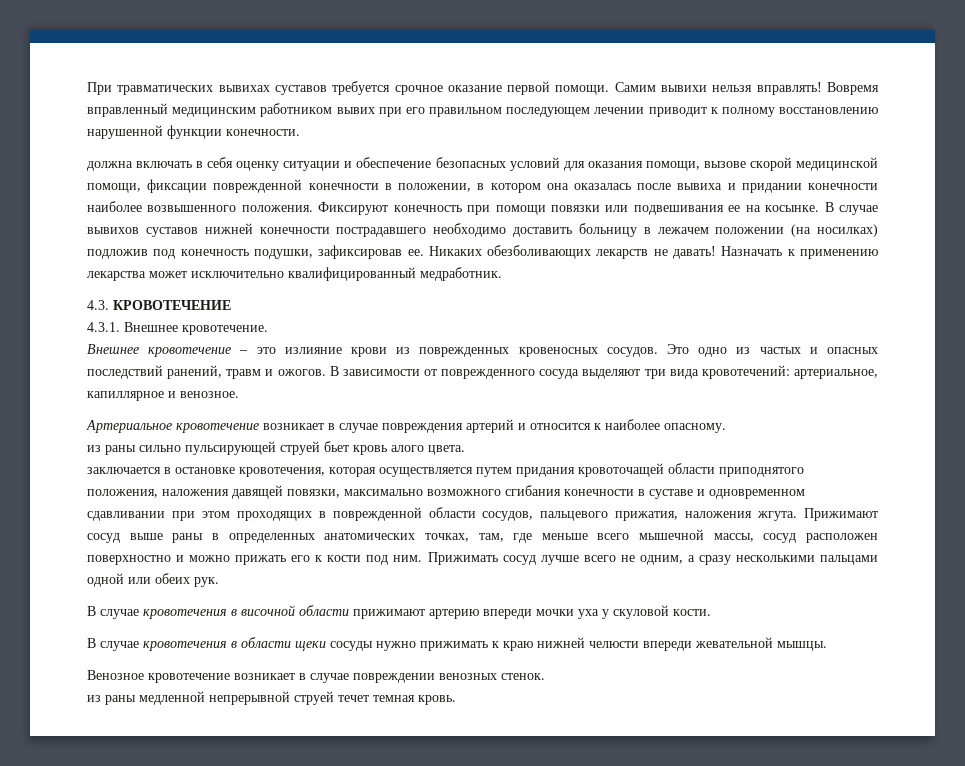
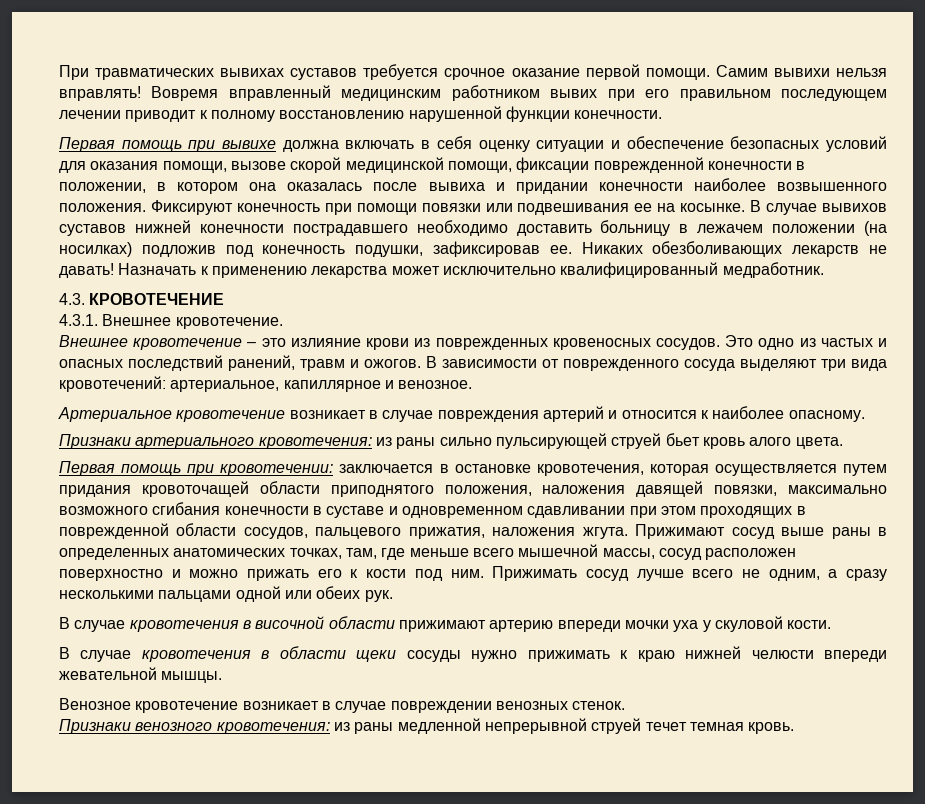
(300, 132) none -> [59,137,277,152] Первая помощь при вывихе
(726, 428) none -> [59,434,372,449] Признаки артериального кровотечения:
(465, 450) none -> [59,461,334,476] Первая помощь при кровотечении:
(545, 676) none -> [59,719,330,734] Признаки венозного кровотечения:

